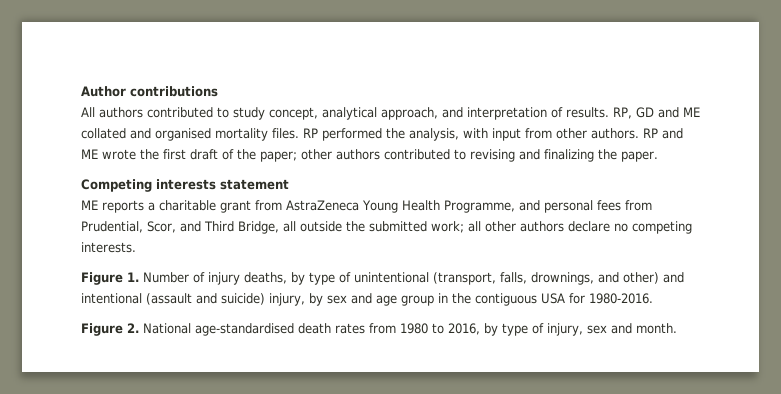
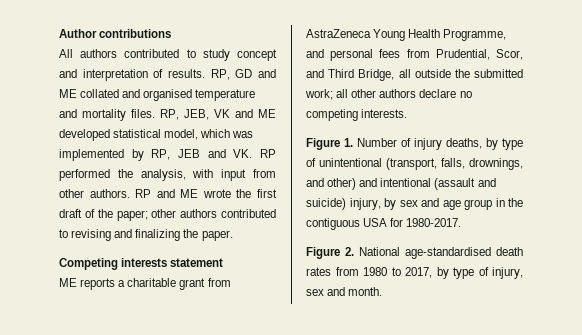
[269,107,438,120] concept, analytical approach, -> [237,49,277,61] concept
[215,128,299,141] mortality files. -> [195,89,256,101] [59,109,276,121] [59,129,254,141] [59,149,253,161] temperature and mortality files. RP, JEB, VK and ME developed statistical model, which was implemented by RP, JEB and VK.
[589,293,653,304] 1980-2016. -> [406,218,462,227] 1980-2017.
[448,323,480,335] 2016, -> [405,267,432,278] 2017,

